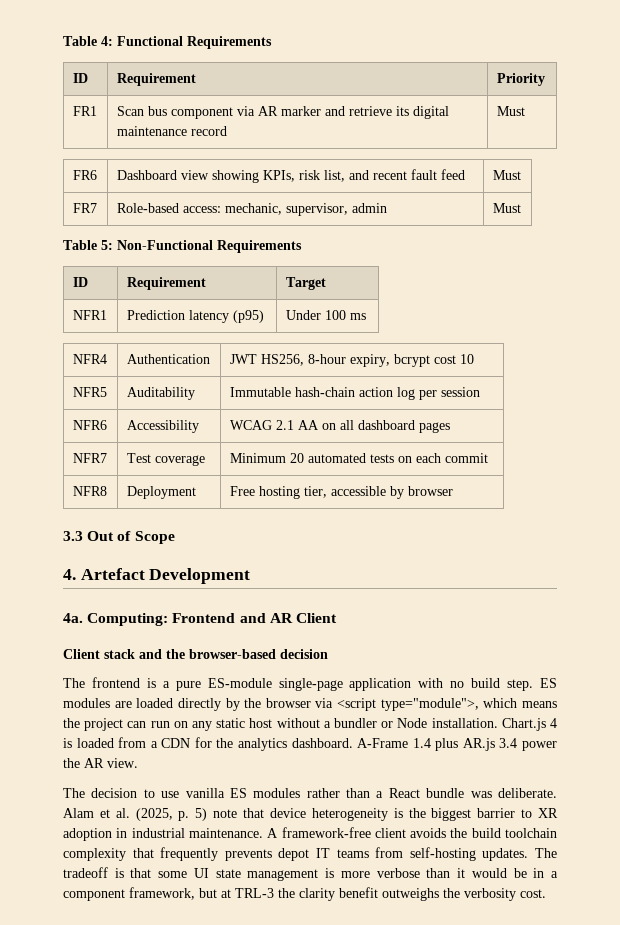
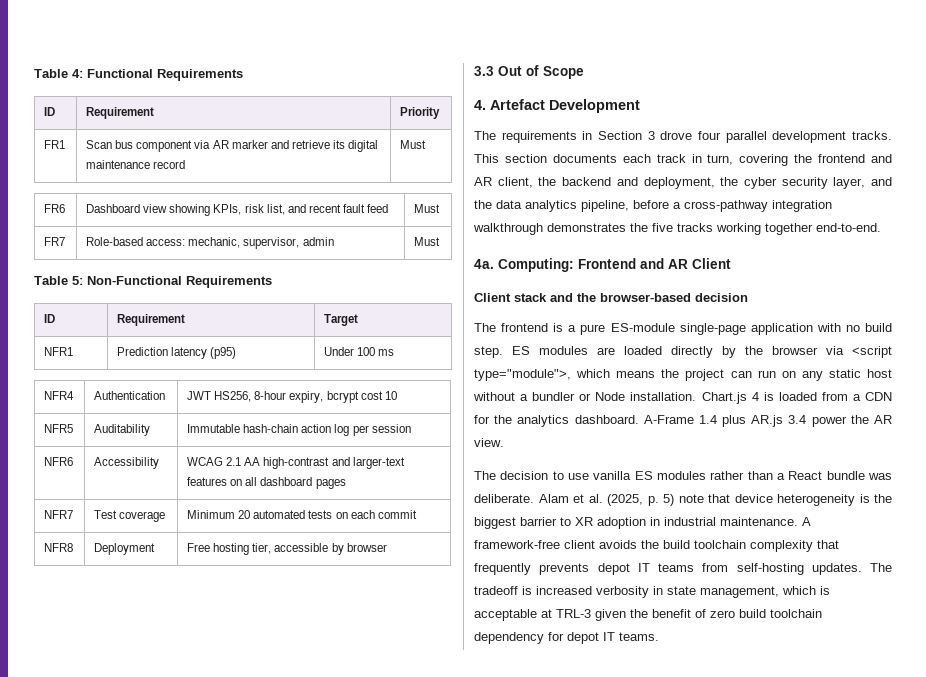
(319, 425) none -> [263,457,405,469] [187,477,228,486] high-contrast and larger-text features
(251, 576) none -> [474,131,892,143] [474,154,892,166] [474,177,892,189] [474,200,832,212] [473,223,881,235] // The requirements in Section 3 drove four parallel development tracks. This section documents each track in turn, covering the frontend and AR client, the backend and deployment, the cyber security layer, and the data analytics pipeline, before a cross-pathway integration walkthrough demonstrates the five tracks working together end-to-end.
[130,868,559,881] [63,887,546,901] that some UI state management is more verbose than it would be in a component framework, but at TRL-3 the clarity benefit outweighs the verbosity cost. -> [536,586,830,598] [474,609,822,621] [474,632,659,644] increased verbosity in state management, which is acceptable at TRL-3 given the benefit of zero build toolchain dependency for depot IT teams.

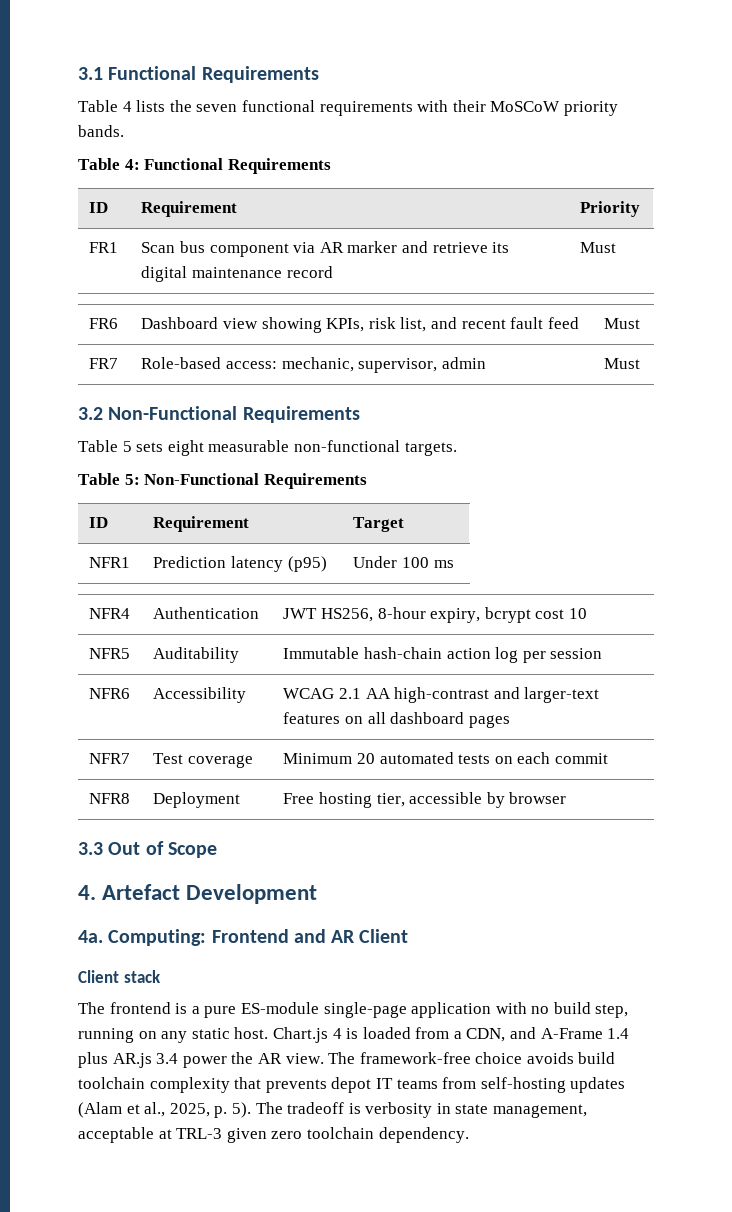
(34, 73) none -> [78,66,319,83] [78,100,618,116] [78,125,124,137] 3.1 Functional Requirements // Table 4 lists the seven functional requirements with their MoSCoW priority bands. //
(441, 241) none -> [78,406,360,423] [78,440,457,456] // 3.2 Non-Functional Requirements // Table 5 sets eight measurable non-functional targets.
[474,131,892,143] [474,154,892,166] [474,177,892,189] [474,200,832,212] [473,223,881,235] // The requirements in Section 3 drove four parallel development tracks. This section documents each track in turn, covering the frontend and AR client, the backend and deployment, the cyber security layer, and the data analytics pipeline, before a cross-pathway integration walkthrough demonstrates the five tracks working together end-to-end. -> (318, 894) none
[550,293,748,302] and the browser-based decision -> (161, 976) none
[474,346,892,358] [474,369,893,381] [473,392,697,401] step. ES modules are loaded directly by the browser via <script type="module">, which means the project can run on any static host without a bundler or Node installation. -> [595,1004,629,1018] [78,1027,269,1043] step, running on any static host.
[864,392,892,401] [474,415,639,427] CDN for the analytics dashboard. -> [466,1027,537,1042] CDN, and
[474,471,892,480] [474,494,892,506] [474,517,811,529] [474,540,659,549] // The decision to use vanilla ES modules rather than a React bundle was deliberate. Alam et al. (2025, p. 5) note that device heterogeneity is the biggest barrier to XR adoption in industrial maintenance. A framework-free client avoids the -> [328,1052,574,1064] The framework-free choice avoids
[474,563,531,575] frequently -> (262, 1083) none
[811,563,862,575] updates. -> [570,1077,626,1093] [78,1102,251,1118] updates (Alam et al., 2025, p. 5).
[536,586,592,595] increased -> (361, 1108) none
[782,586,830,595] which is -> (588, 1111) none
[630,609,822,618] [474,632,659,644] the benefit of zero build toolchain dependency for depot IT teams. -> [271,1127,469,1143] zero toolchain dependency.

